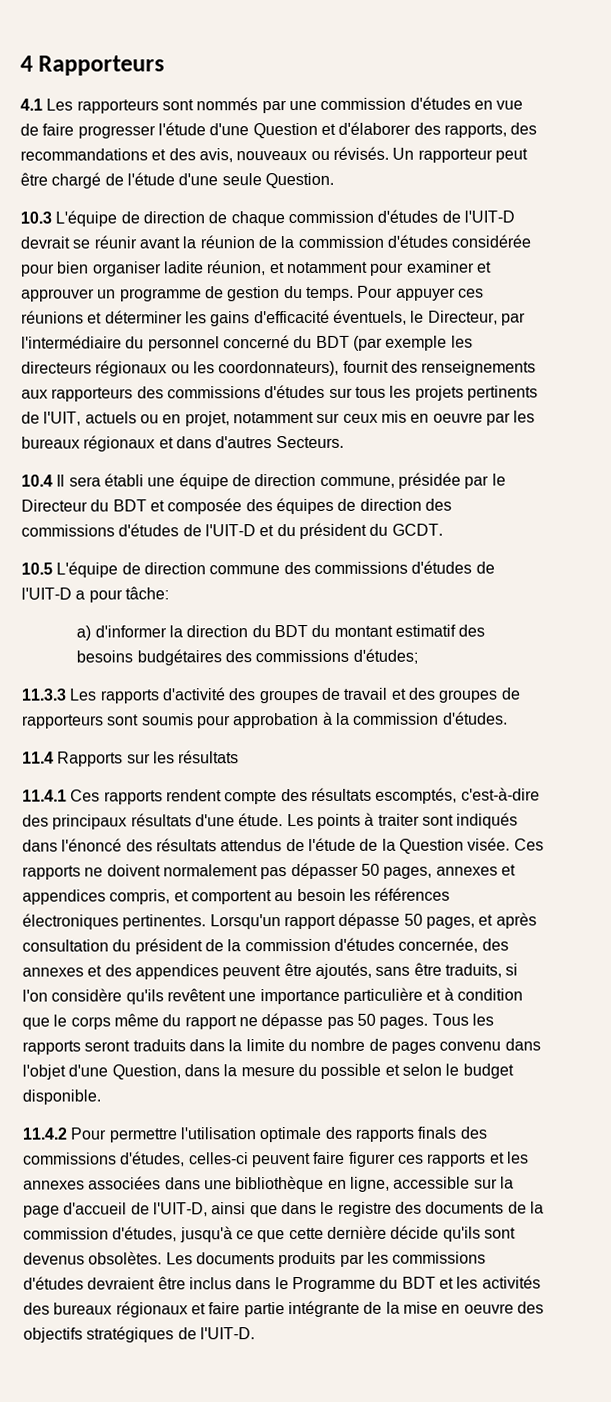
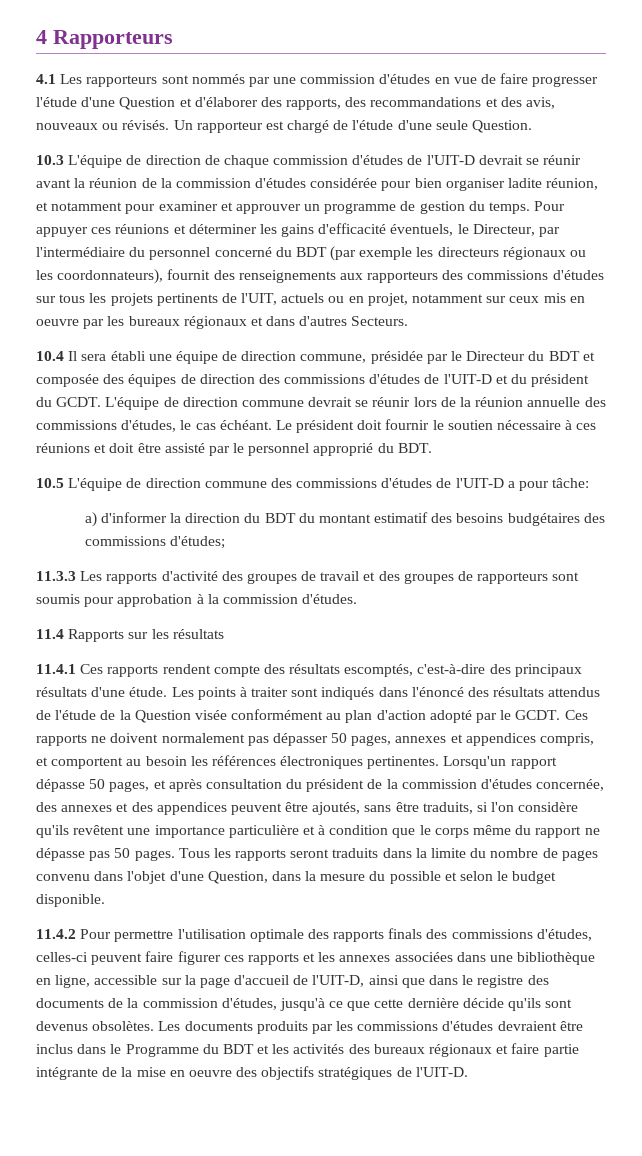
[494,148,528,163] [20,172,48,186] peut être -> [265,121,284,130] est
(443, 529) none -> [105,397,606,410] [36,419,597,433] [36,443,432,456] L'équipe de direction commune devrait se réunir lors de la réunion annuelle des commissions d'études, le cas échéant. Le président doit fournir le soutien nécessaire à ces réunions et doit être assisté par le personnel approprié du BDT.
[467,837,511,851] visée. -> [194,709,561,723] visée conformément au plan d'action adopté par le GCDT.

